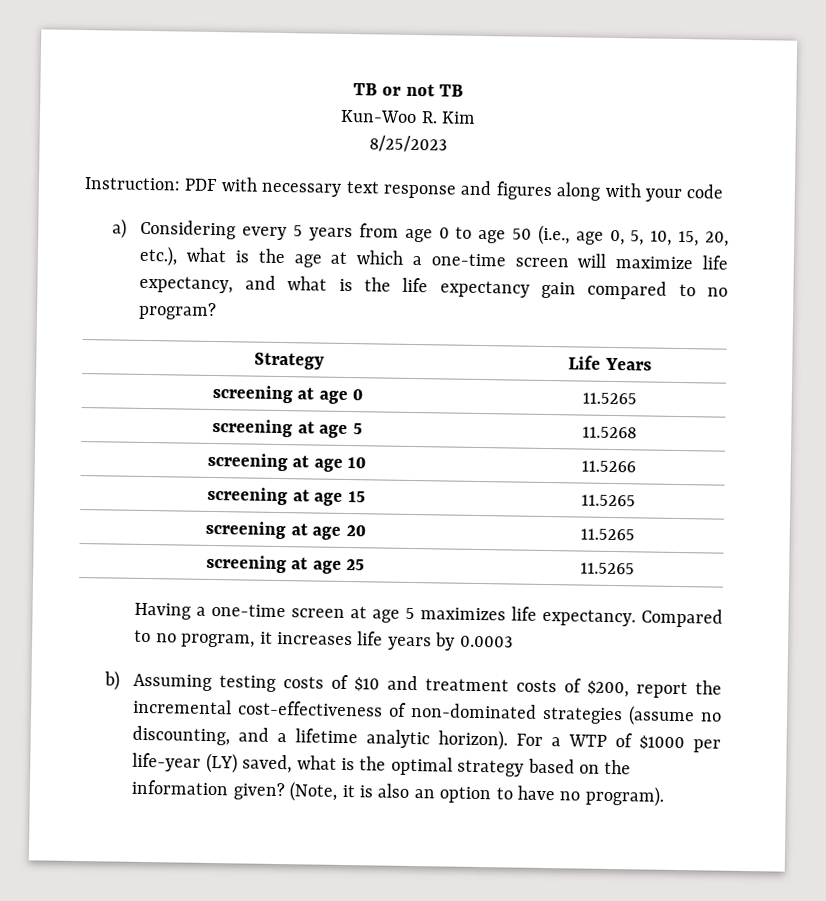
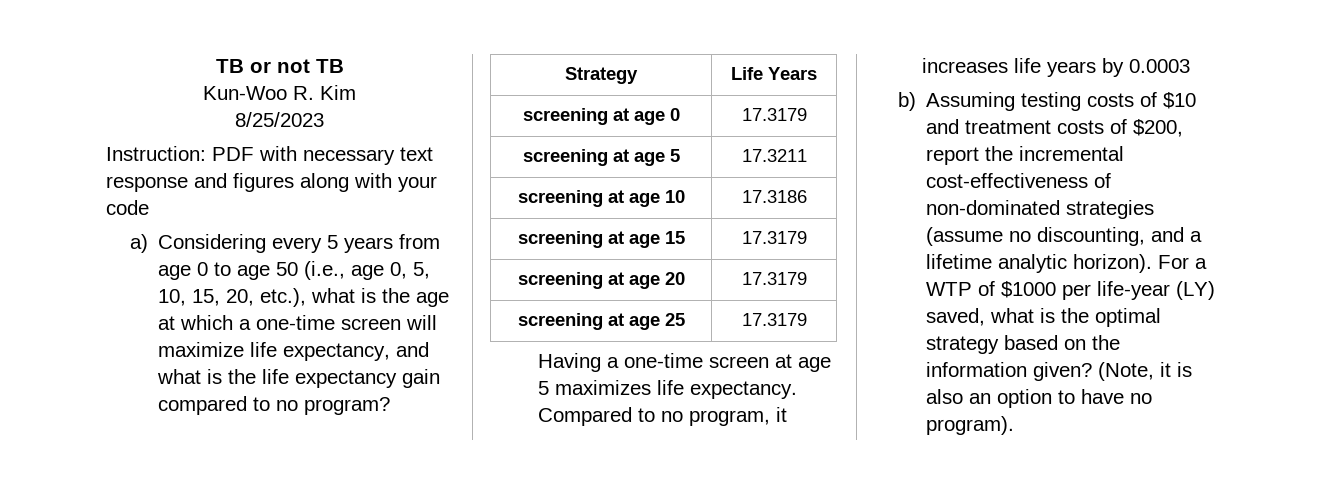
[581,392,637,405] 11.5265 -> [741,108,807,121] 17.3179
[581,426,637,439] 11.5268 -> [741,149,807,162] 17.3211
[580,460,636,473] 11.5266 -> [741,190,807,203] 17.3186
[580,494,636,507] 11.5265 -> [741,231,807,244] 17.3179
[579,528,635,541] 11.5265 -> [741,272,807,285] 17.3179
[579,562,635,575] 11.5265 -> [741,313,807,326] 17.3179

